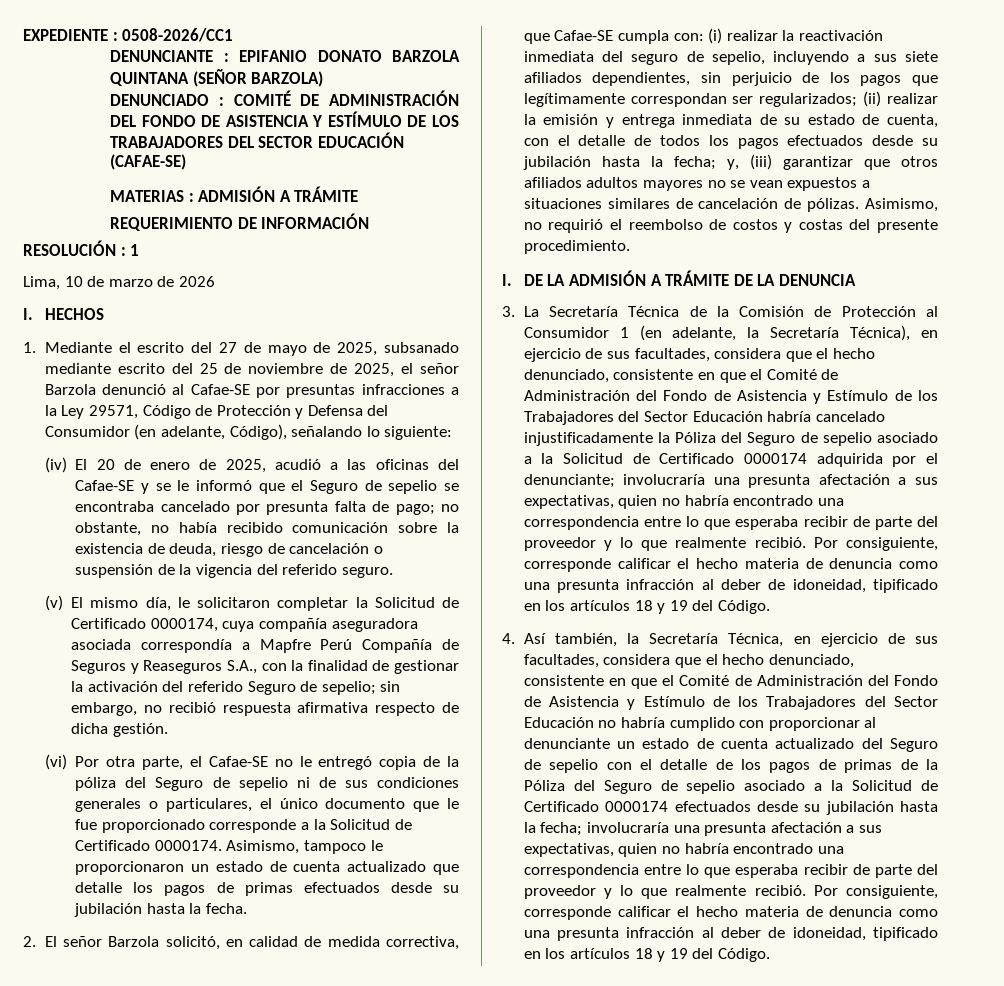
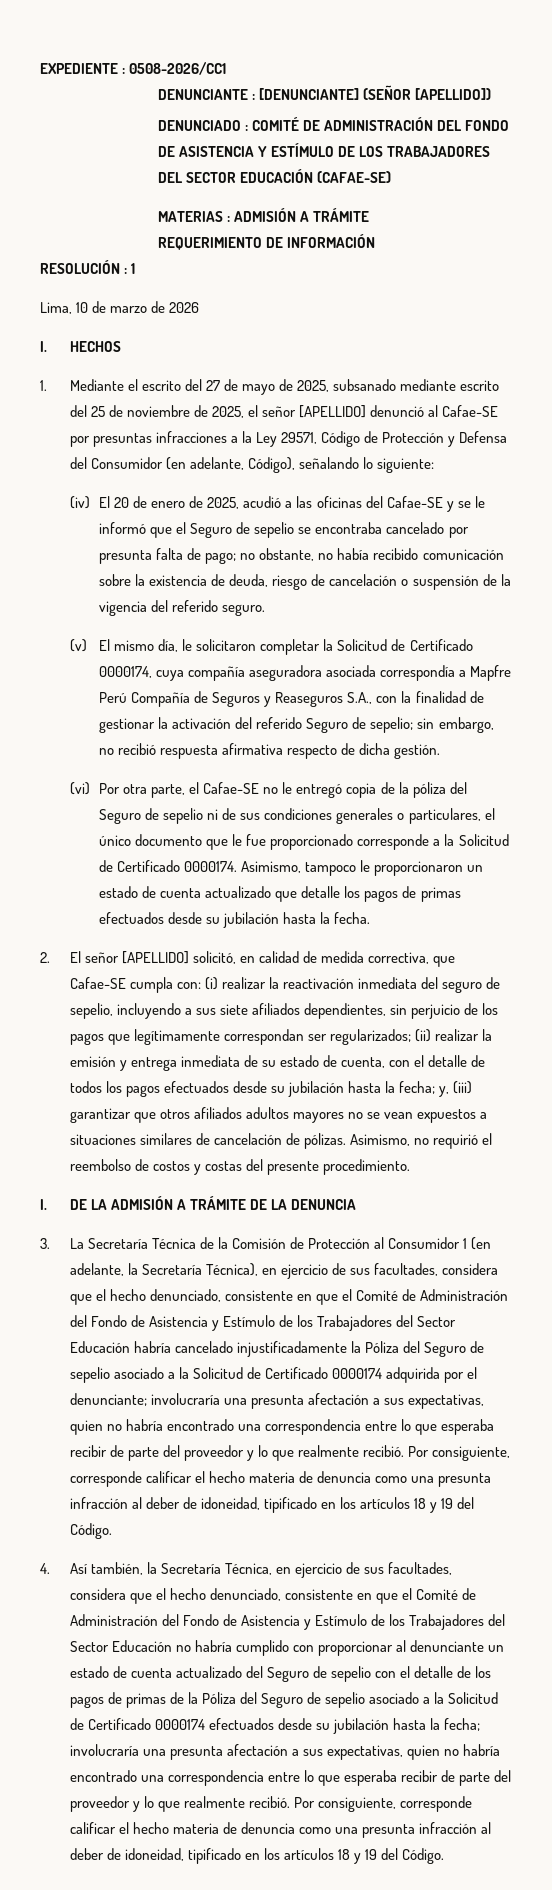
[239,50,460,62] [110,69,324,87] EPIFANIO DONATO BARZOLA QUINTANA (SEÑOR BARZOLA) -> [259,85,492,100] [DENUNCIANTE] (SEÑOR [APELLIDO])
[44,384,96,395] Barzola -> [298,405,366,418] [APELLIDO]
[108,936,160,947] Barzola -> [121,951,189,964] [APELLIDO]

